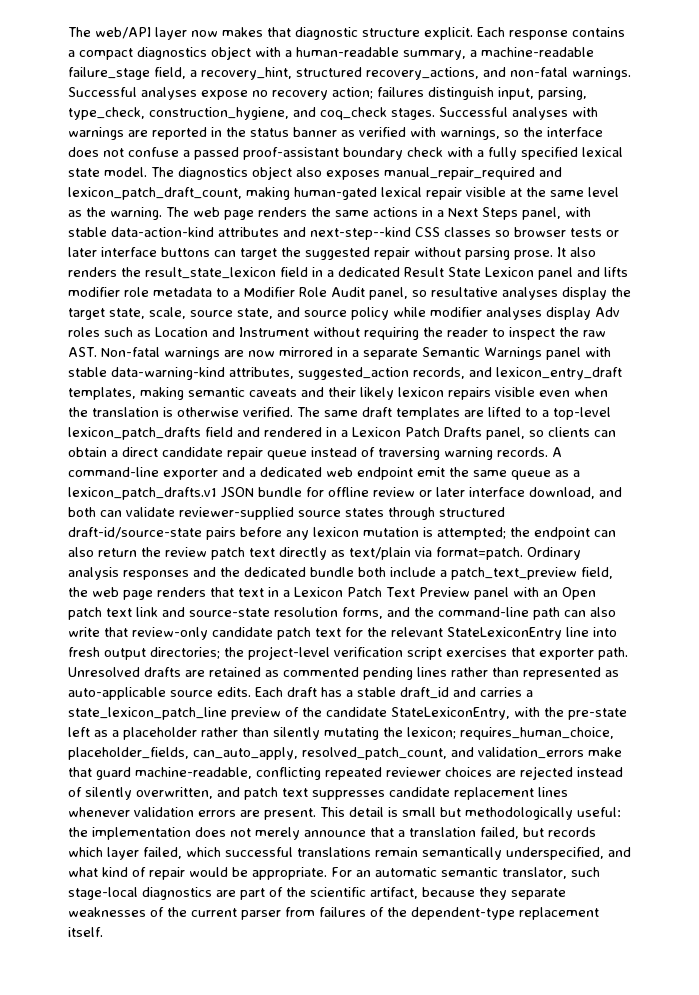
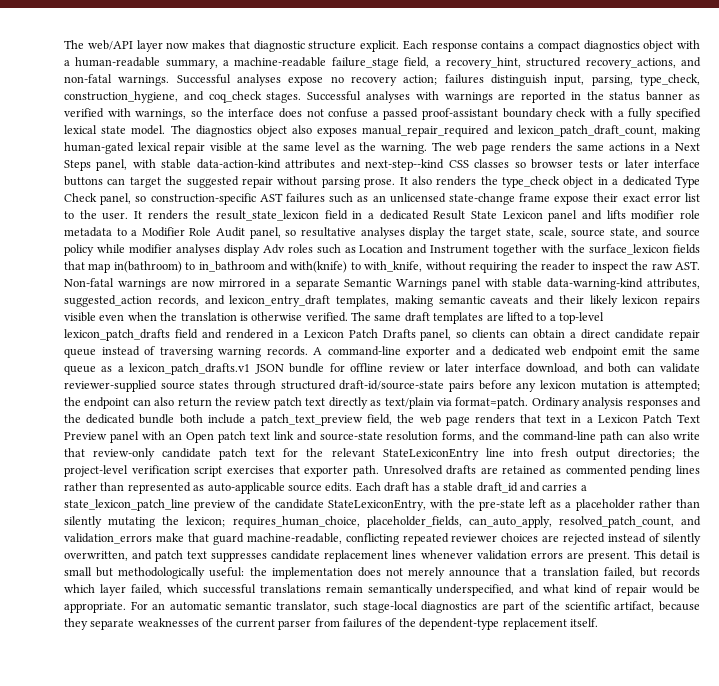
(141, 272) none -> [502,176,701,188] [64,193,700,205] [64,210,211,220] type_check object in a dedicated Type Check panel, so construction-specific AST failures such as an unlicensed state-change frame expose their exact error list to the user. It renders the
(309, 332) none -> [493,244,700,256] [64,261,423,273] together with the surface_lexicon fields that map in(bathroom) to in_bathroom and with(knife) to with_knife,

